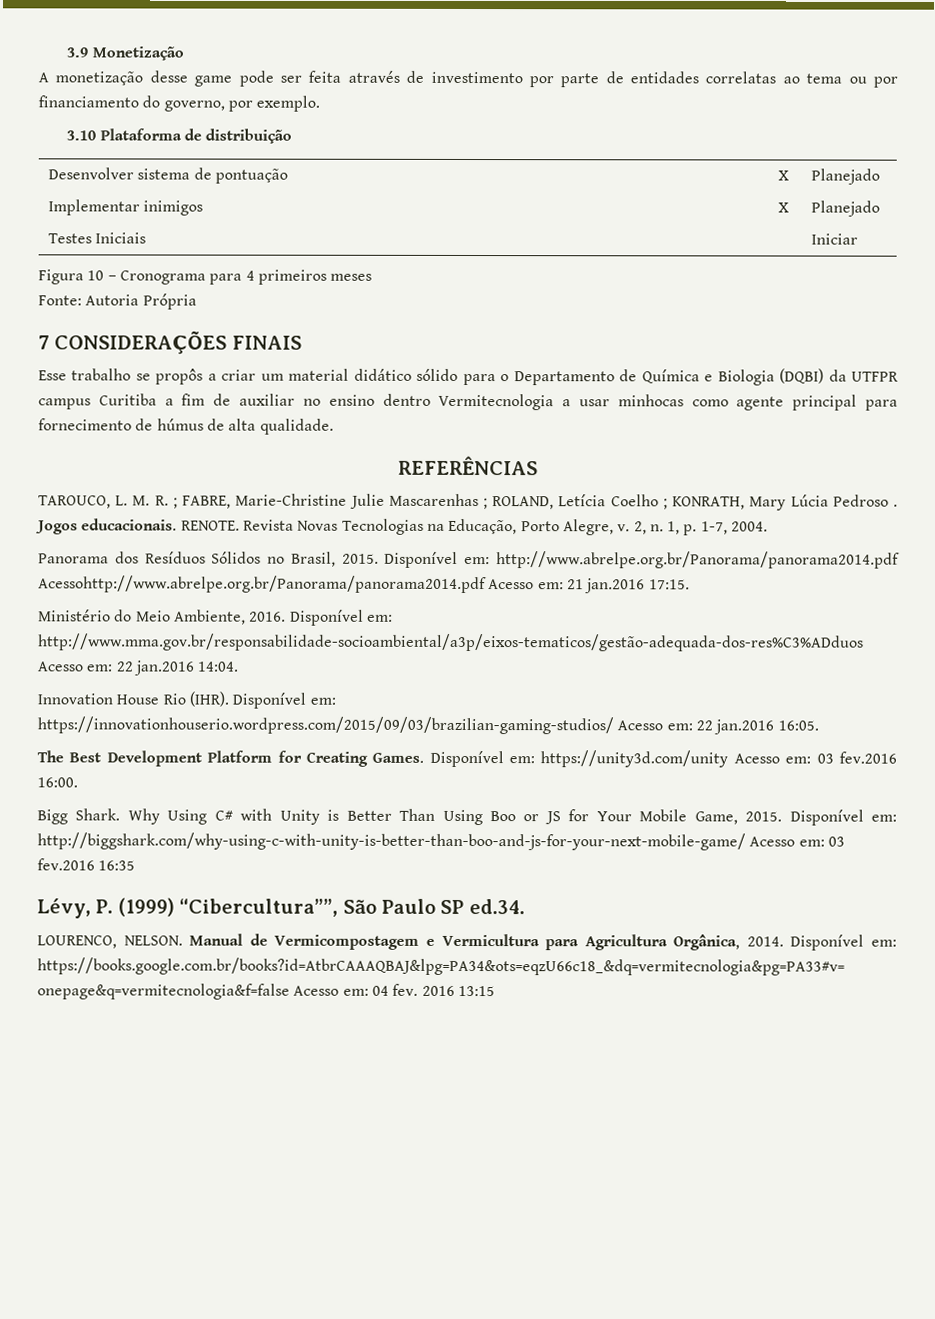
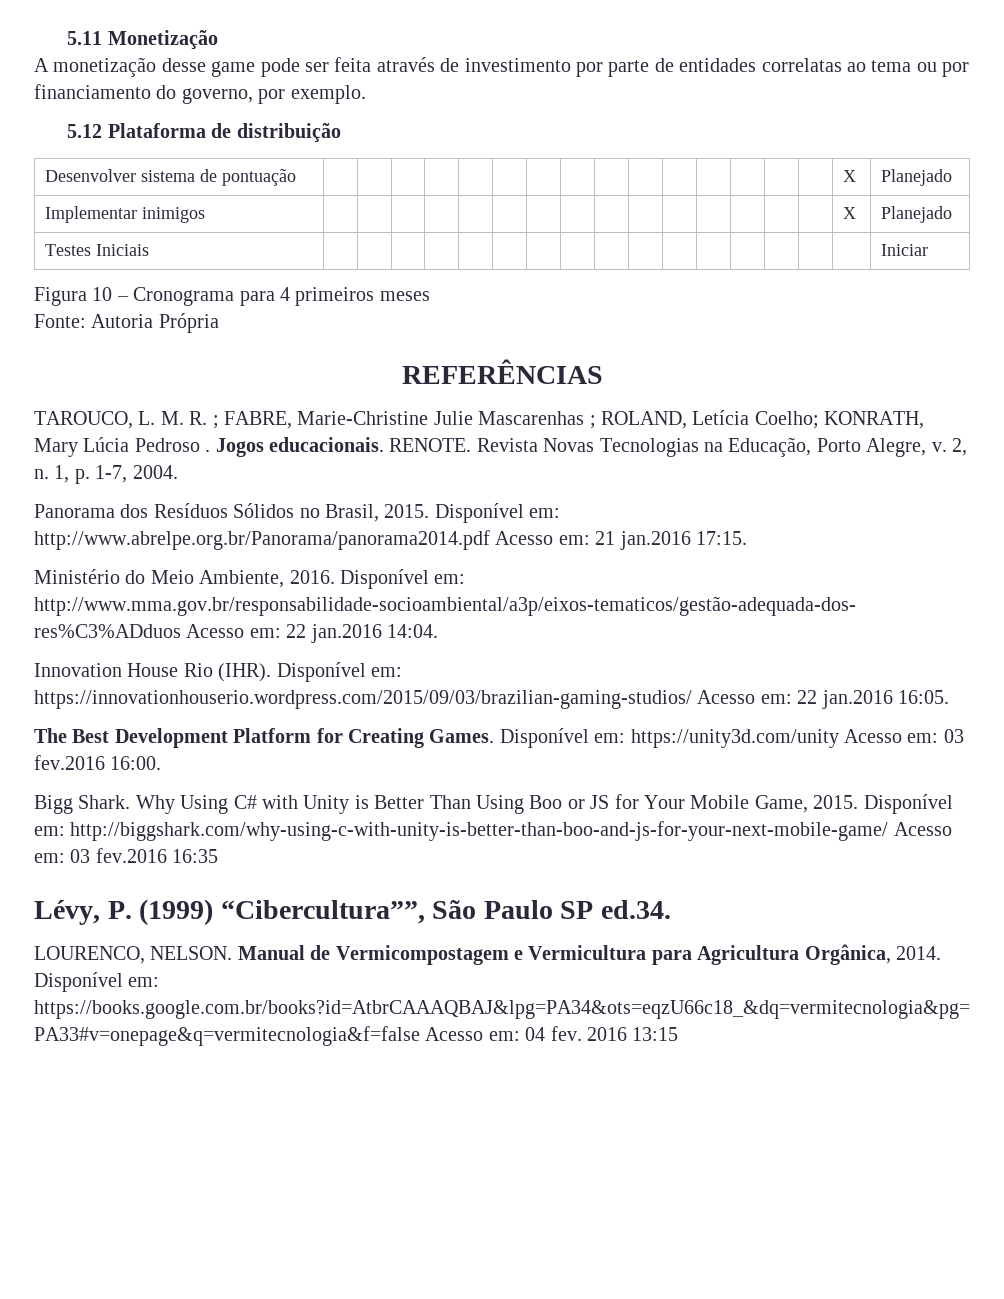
[66,47,89,58] 3.9 -> [67,31,103,45] 5.11
[66,130,97,141] 3.10 -> [67,124,103,138] 5.12
[38,330,302,355] [38,368,900,386] [38,393,898,411] [38,418,334,435] // 7 CONSIDERAÇÕES FINAIS // Esse trabalho se propôs a criar um material didático sólido para o Departamento de Química e Biologia (DQBI) da UTFPR campus Curitiba a fim de auxiliar no ensino dentro Vermitecnologia a usar minhocas como agente principal para fornecimento de húmus de alta qualidade. -> (219, 323) none
[610,494,668,510] Coelho ; -> [754,411,819,429] Coelho;
[38,575,487,594] Acessohttp://www.abrelpe.org.br/Panorama/panorama2014.pdf -> (490, 540) none

